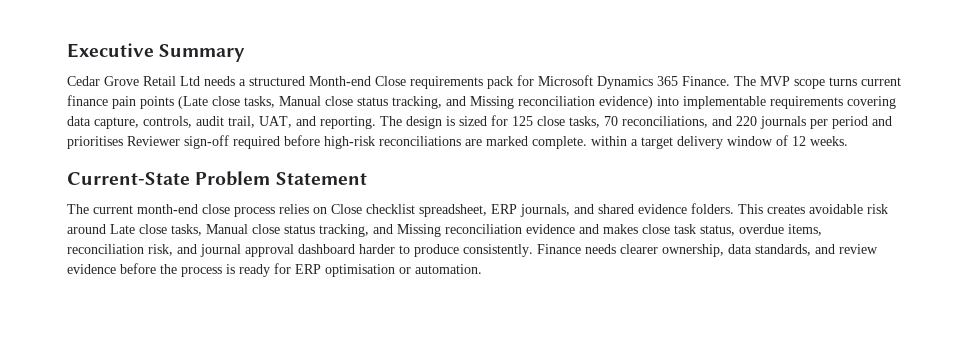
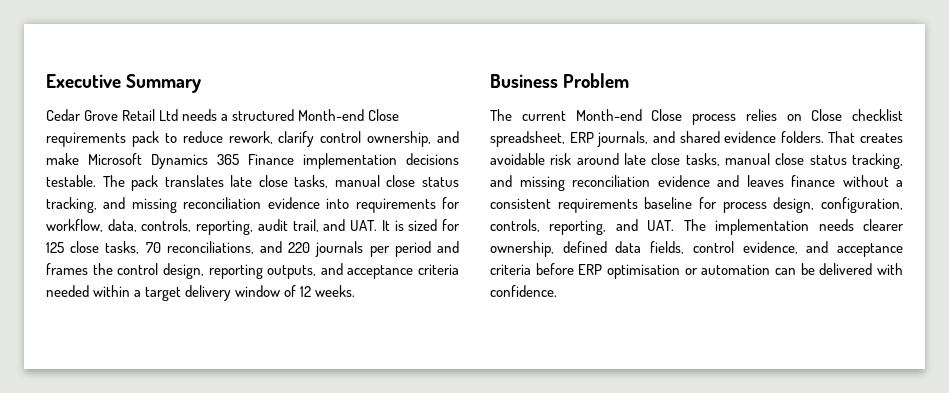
[517,75,901,89] [67,95,896,109] [67,116,442,129] for Microsoft Dynamics 365 Finance. The MVP scope turns current finance pain points (Late close tasks, Manual close status tracking, and Missing reconciliation evidence) into implementable requirements covering data capture, controls, audit trail, UAT, and reporting. The design -> [164,131,459,147] [46,153,459,169] [46,175,459,191] [46,197,461,213] [46,219,390,235] to reduce rework, clarify control ownership, and make Microsoft Dynamics 365 Finance implementation decisions testable. The pack translates late close tasks, manual close status tracking, and missing reconciliation evidence into requirements for workflow, data, controls, reporting, audit trail, and UAT. It
[67,135,587,149] prioritises Reviewer sign-off required before high-risk reconciliations are marked complete. -> [46,263,459,279] [46,285,89,297] frames the control design, reporting outputs, and acceptance criteria needed
[67,172,190,185] Current-State -> [490,74,558,88] Business
[275,172,367,185] Statement -> (630, 80) none
[137,204,230,214] month-end close -> [575,109,683,121] Month-end Close
[738,204,763,214] This -> [828,131,856,143] That
[110,224,441,237] Late close tasks, Manual close status tracking, and Missing -> [624,153,903,169] [490,175,565,191] late close tasks, manual close status tracking, and missing
[603,224,822,236] [67,244,878,257] [67,263,482,277] makes close task status, overdue items, reconciliation risk, and journal approval dashboard harder to produce consistently. Finance needs clearer ownership, data standards, and review evidence before the process is ready for ERP optimisation or automation. -> [746,175,903,187] [490,197,903,213] [490,219,904,235] [490,241,903,257] [490,263,903,279] [490,285,557,297] leaves finance without a consistent requirements baseline for process design, configuration, controls, reporting, and UAT. The implementation needs clearer ownership, defined data fields, control evidence, and acceptance criteria before ERP optimisation or automation can be delivered with confidence.

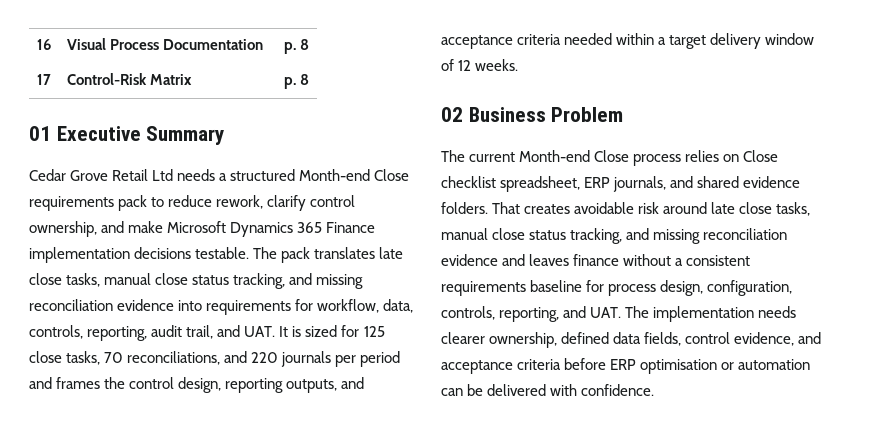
(46, 81) none -> [36,39,51,50] [66,38,263,50] [284,39,310,54] [36,74,51,85] [66,73,192,85] [284,74,310,89] [29,126,51,141] 16 | Visual Process Documentation | p. 8 // 17 | Control-Risk Matrix | p. 8 // 01
(356, 291) none -> [441,107,463,122] 02

